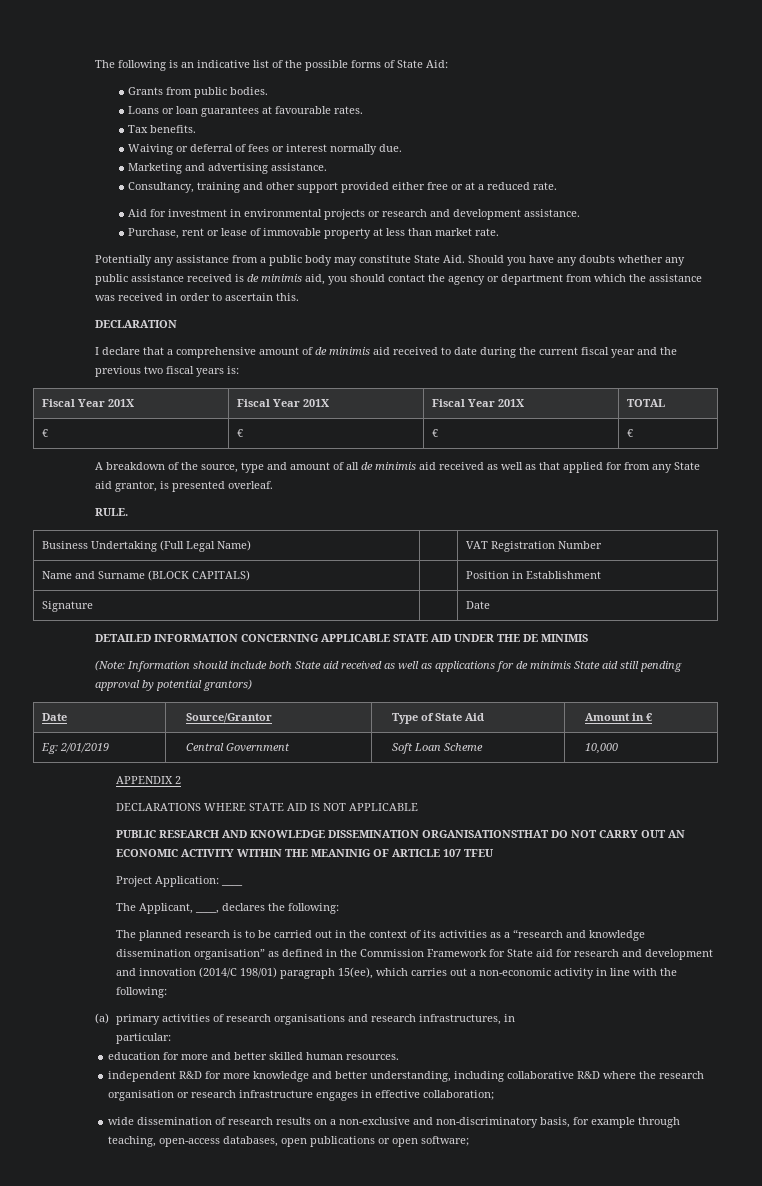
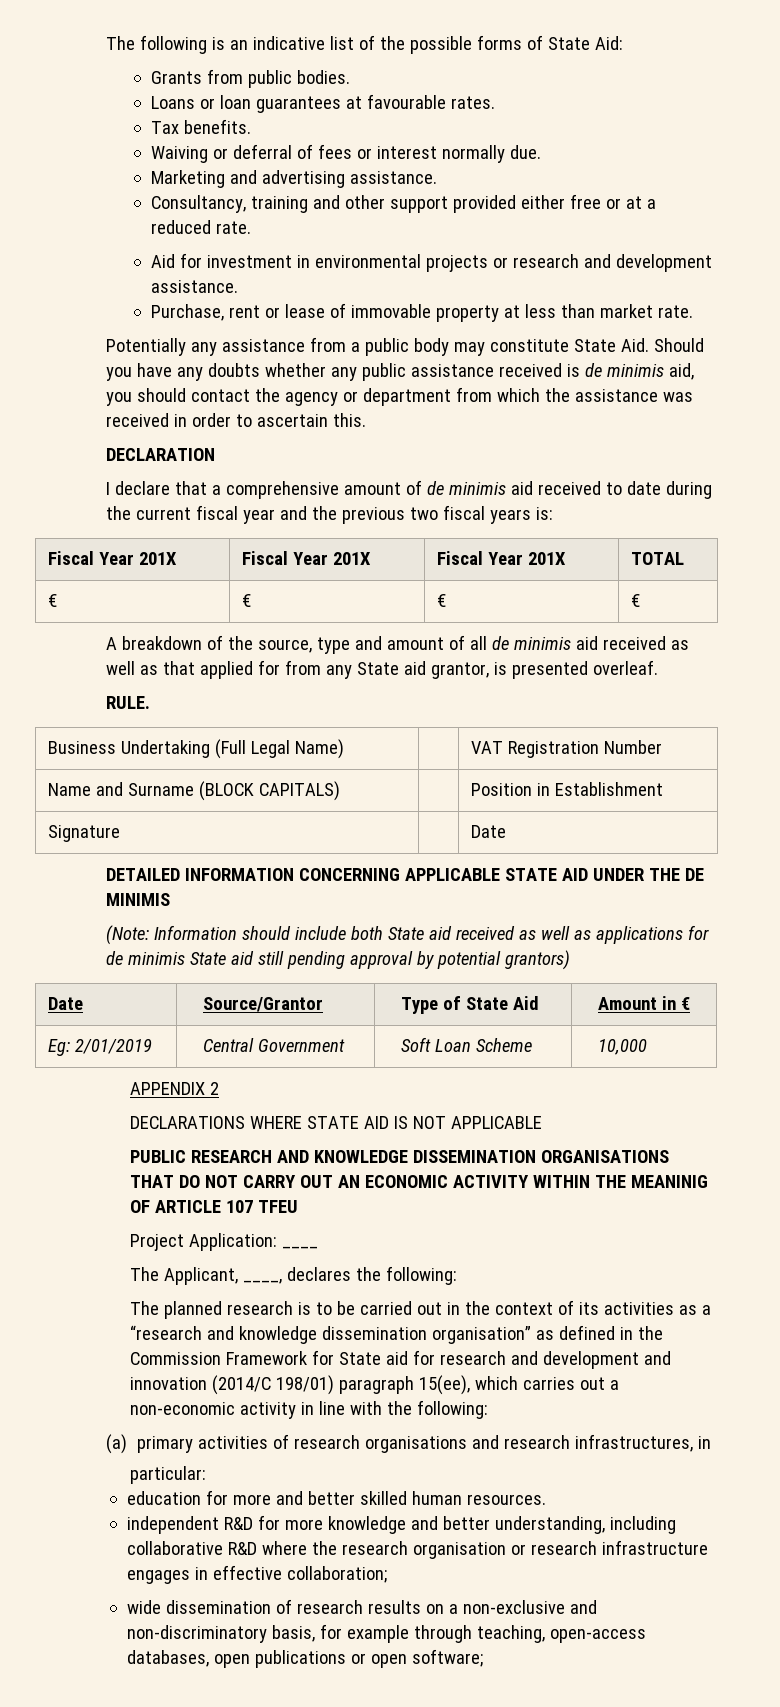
[422,830,550,838] ORGANISATIONSTHAT -> [541,1150,670,1163] [130,1175,175,1188] ORGANISATIONS THAT

